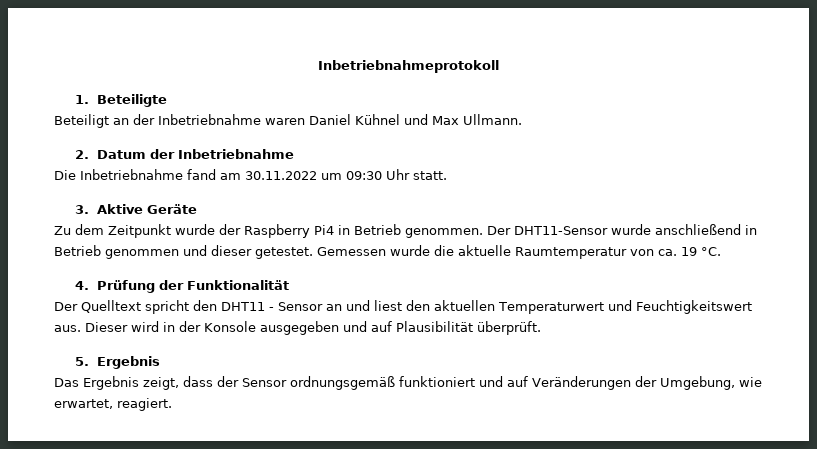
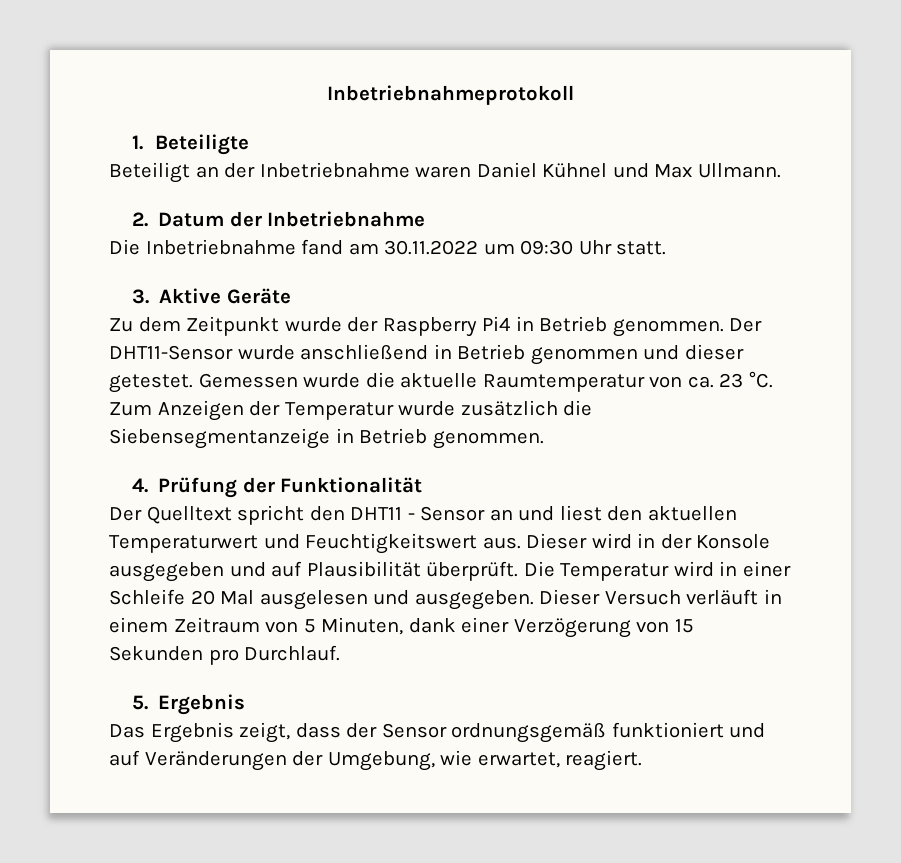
[681,247,697,256] 19 -> [719,373,744,388] 23
(721, 251) none -> [109,400,593,421] [109,428,544,449] Zum Anzeigen der Temperatur wurde zusätzlich die Siebensegmentanzeige in Betrieb genommen.
(541, 328) none -> [523,561,791,581] [109,589,782,610] [109,617,694,638] [109,645,341,665] Die Temperatur wird in einer Schleife 20 Mal ausgelesen und ausgegeben. Dieser Versuch verläuft in einem Zeitraum von 5 Minuten, dank einer Verzögerung von 15 Sekunden pro Durchlauf.

